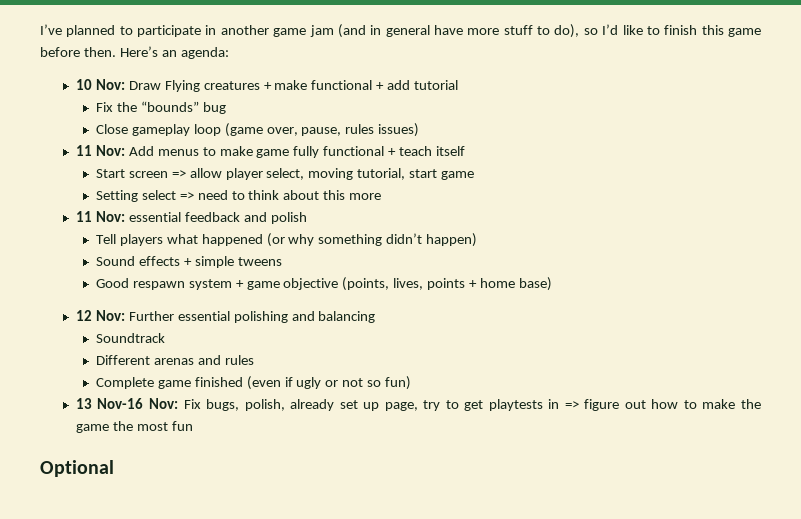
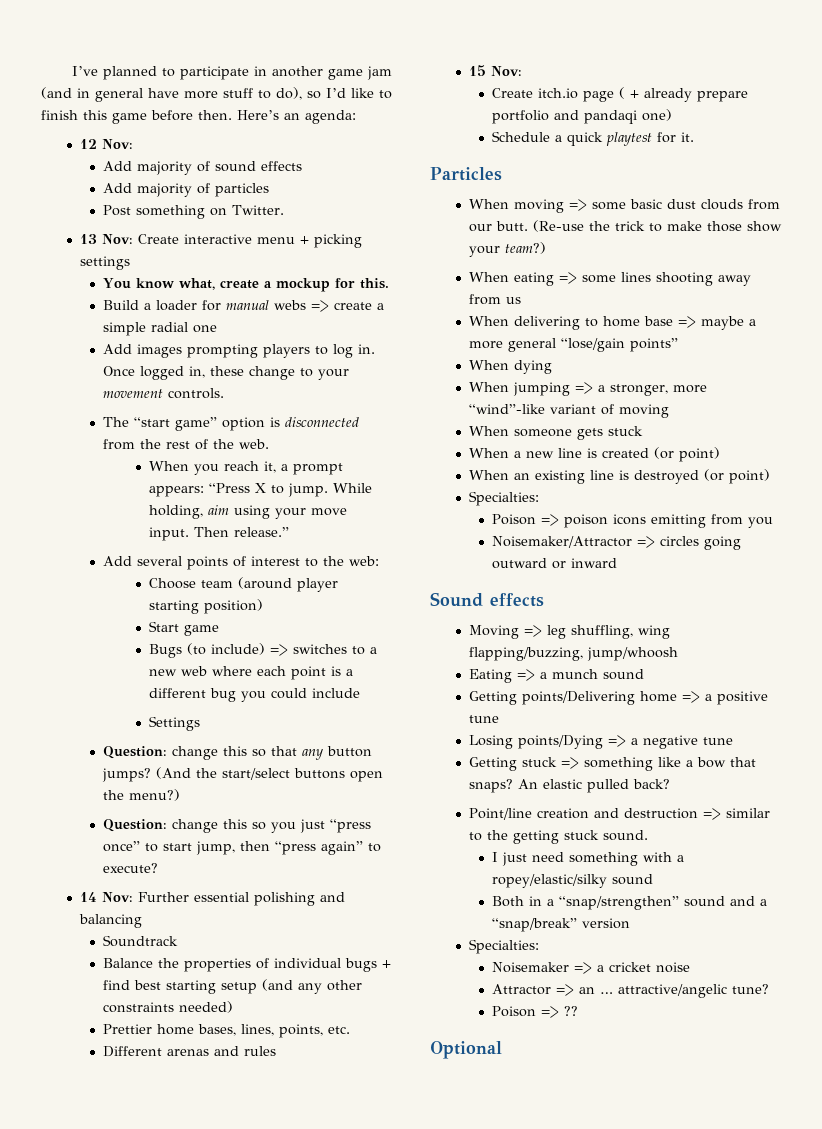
[75,79,459,92] [95,101,226,114] [95,123,420,137] [75,145,465,158] [95,168,475,180] [95,190,382,202] [75,211,307,224] [95,233,478,247] [95,256,282,268] [95,277,552,291] [75,310,92,321] 10 Nov: Draw Flying creatures + make functional + add tutorial // Fix the “bounds” bug // Close gameplay loop (game over, pause, rules issues) // 11 Nov: Add menus to make game fully functional + teach itself // Start screen => allow player select, moving tutorial, start game // Setting select => need to think about this more // 11 Nov: essential feedback and polish // Tell players what happened (or why something didn’t happen) // Sound effects + simple tweens // Good respawn system + game objective (points, lives, points + home base) // 12 -> [79,139,133,149] [103,161,303,175] [103,183,270,197] [103,205,285,219] [79,234,362,248] [79,256,130,270] [103,278,390,292] [103,300,385,312] [103,322,218,336] [103,344,376,358] [103,366,350,380] [103,388,225,399] [103,417,360,431] [103,439,270,450] [149,461,344,475] [149,483,373,497] [149,505,348,519] [149,527,290,541] [103,556,380,570] [149,577,339,592] [149,599,264,614] [149,621,220,636] [149,643,378,658] [149,666,354,680] [149,688,361,702] [149,716,201,731] [103,746,373,760] [102,767,384,782] [103,789,181,801] [103,819,372,833] [103,841,382,855] [103,863,159,873] [79,892,97,902] 12 Nov: // Add majority of sound effects // Add majority of particles // Post something on Twitter. // 13 Nov: Create interactive menu + picking settings // You know what, create a mockup for this. // Build a loader for manual webs => create a simple radial one // Add images prompting players to log in. Once logged in, these change to your movement controls. // The “start game” option is disconnected from the rest of the web. // When you reach it, a prompt appears: “Press X to jump. While holding, aim using your move input. Then release.” // Add several points of interest to the web: // Choose team (around player starting position) // Start game // Bugs (to include) => switches to a new web where each point is a different bug you could include // Settings // Question: change this so that any button jumps? (And the start/select buttons open the menu?) // Question: change this so you just “press once” to start jump, then “press again” to execute? // 14
[95,355,254,365] [95,376,412,390] [75,398,762,411] [75,421,193,433] Different arenas and rules // Complete game finished (even if ugly or not so fun) // 13 Nov-16 Nov: Fix bugs, polish, already set up page, try to get playtests in => figure out how to make the game the most fun -> [103,958,392,972] [103,979,363,994] [103,1001,234,1013] [103,1024,351,1038] [103,1046,277,1057] [468,65,522,76] [492,87,749,102] [492,109,673,124] [492,131,695,146] [430,167,502,181] [468,199,780,213] [468,220,782,232] [468,242,546,257] [468,272,751,286] [468,294,521,305] [468,316,756,330] [468,338,678,352] [468,360,552,374] [468,382,707,396] [468,404,669,418] [468,426,643,440] [468,447,720,462] [468,469,770,484] [468,491,539,506] [492,514,774,528] [492,536,742,550] [492,558,618,569] [430,592,544,607] [468,625,670,639] [468,647,678,661] [468,669,644,683] [468,691,768,705] [468,715,499,723] [468,735,733,749] [468,757,756,771] [468,779,670,793] [468,808,770,820] [468,830,648,844] [492,852,685,866] [492,874,654,888] [492,896,768,910] [492,918,631,932] [468,939,539,954] [492,962,691,974] [492,984,770,998] [492,1006,579,1018] Balance the properties of individual bugs + find best starting setup (and any other constraints needed) // Prettier home bases, lines, points, etc. // Different arenas and rules // 15 Nov: // Create itch.io page ( + already prepare portfolio and pandaqi one) // Schedule a quick playtest for it. // Particles // When moving => some basic dust clouds from our butt. (Re-use the trick to make those show your team?) // When eating => some lines shooting away from us // When delivering to home base => maybe a more general “lose/gain points” // When dying // When jumping => a stronger, more “wind”-like variant of moving // When someone gets stuck // When a new line is created (or point) // When an existing line is destroyed (or point) // Specialties: // Poison => poison icons emitting from you // Noisemaker/Attractor => circles going outward or inward // Sound effects // Moving => leg shuffling, wing flapping/buzzing, jump/whoosh // Eating => a munch sound // Getting points/Delivering home => a positive tune // Losing points/Dying => a negative tune // Getting stuck => something like a bow that snaps? An elastic pulled back? // Point/line creation and destruction => similar to the getting stuck sound. // I just need something with a ropey/elastic/silky sound // Both in a “snap/strengthen” sound and a “snap/break” version // Specialties: // Noisemaker => a cricket noise // Attractor => an … attractive/angelic tune? // Poison => ??

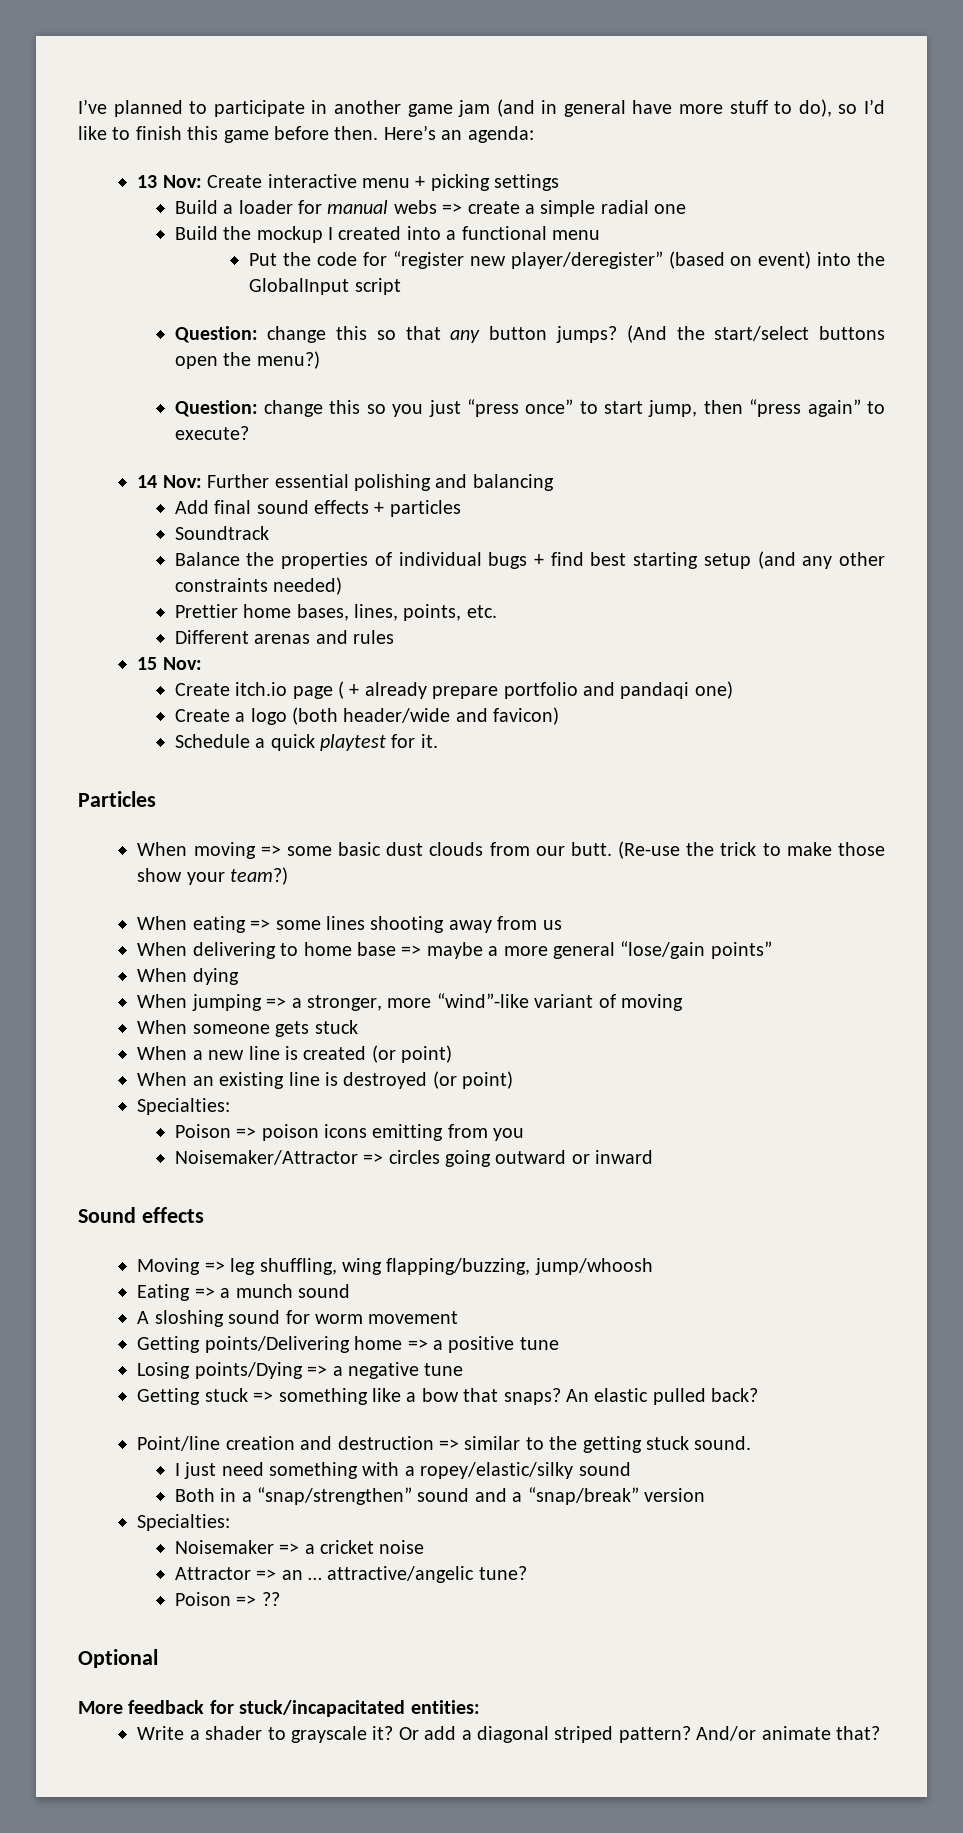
[79,139,133,149] [103,161,303,175] [103,183,270,197] [103,205,285,219] // 12 Nov: // Add majority of sound effects // Add majority of particles // Post something on Twitter. -> (534, 134) none
[103,278,390,292] // You know what, create a mockup for this. -> (560, 182) none
[103,344,376,358] [103,366,350,380] [103,388,225,399] [103,417,360,431] [103,439,270,450] [149,461,344,475] [149,483,373,497] [149,505,348,519] [149,527,290,541] [103,556,380,570] [149,577,339,592] [149,599,264,614] [149,621,220,636] [149,643,378,658] [149,666,354,680] [149,688,361,702] [149,716,201,731] Add images prompting players to log in. Once logged in, these change to your movement controls. // The “start game” option is disconnected from the rest of the web. // When you reach it, a prompt appears: “Press X to jump. While holding, aim using your move input. Then release.” // Add several points of interest to the web: // Choose team (around player starting position) // Start game // Bugs (to include) => switches to a new web where each point is a different bug you could include // Settings -> [174,226,600,243] [249,251,886,269] [249,278,401,295] Build the mockup I created into a functional menu // Put the code for “register new player/deregister” (based on event) into the GlobalInput script
(142, 921) none -> [174,500,461,517] // Add final sound effects + particles
(673, 115) none -> [174,707,560,725] // Create a logo (both header/wide and favicon)
(644, 674) none -> [137,1310,459,1327] // A sloshing sound for worm movement
(502, 1050) none -> [78,1700,480,1717] [137,1726,880,1743] // More feedback for stuck/incapacitated entities: // Write a shader to grayscale it? Or add a diagonal striped pattern? And/or animate that?

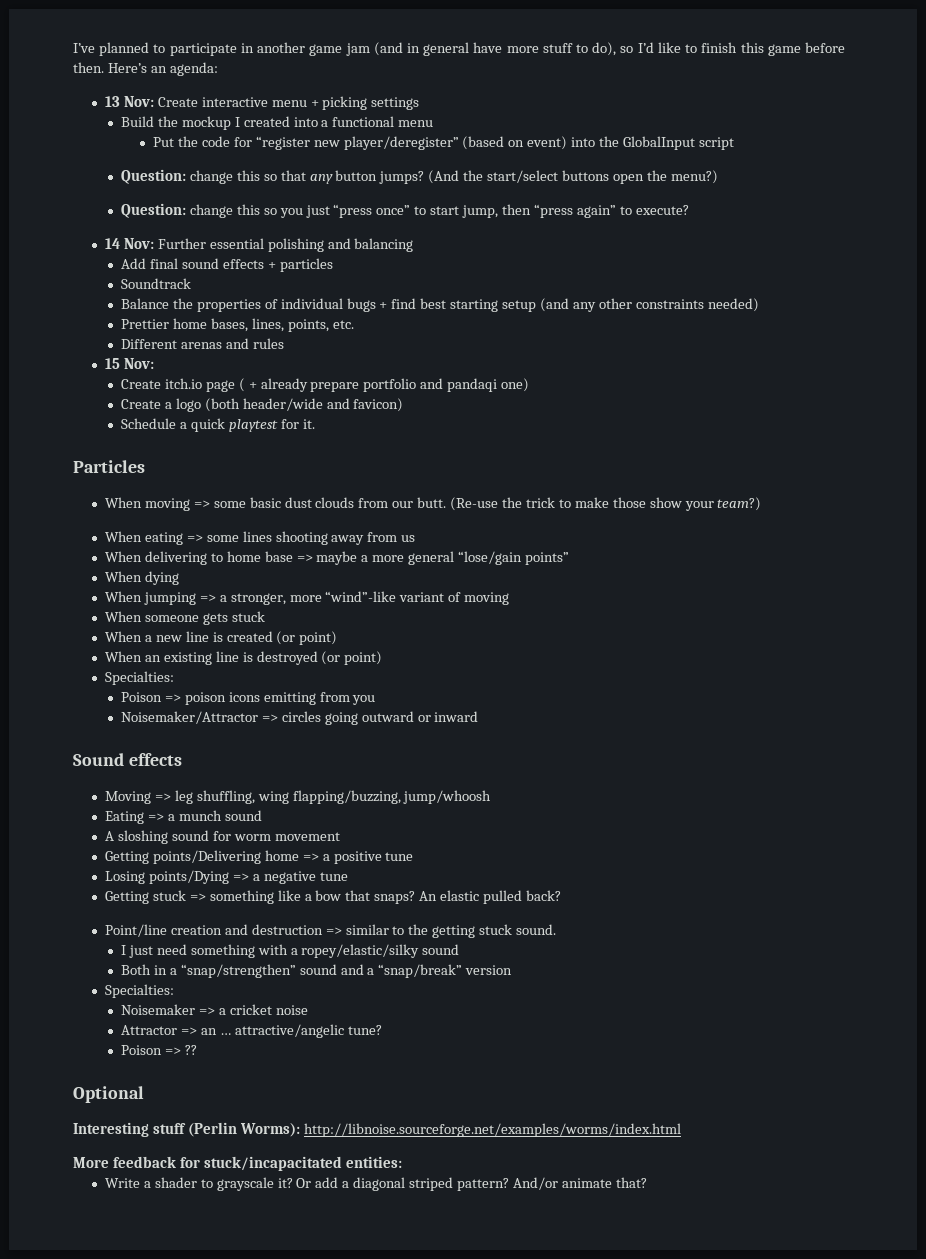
[174,200,687,217] // Build a loader for manual webs => create a simple radial one -> (420, 103) none
(158, 1658) none -> [73,1122,681,1137] // Interesting stuff (Perlin Worms): http://libnoise.sourceforge.net/examples/worms/index.html

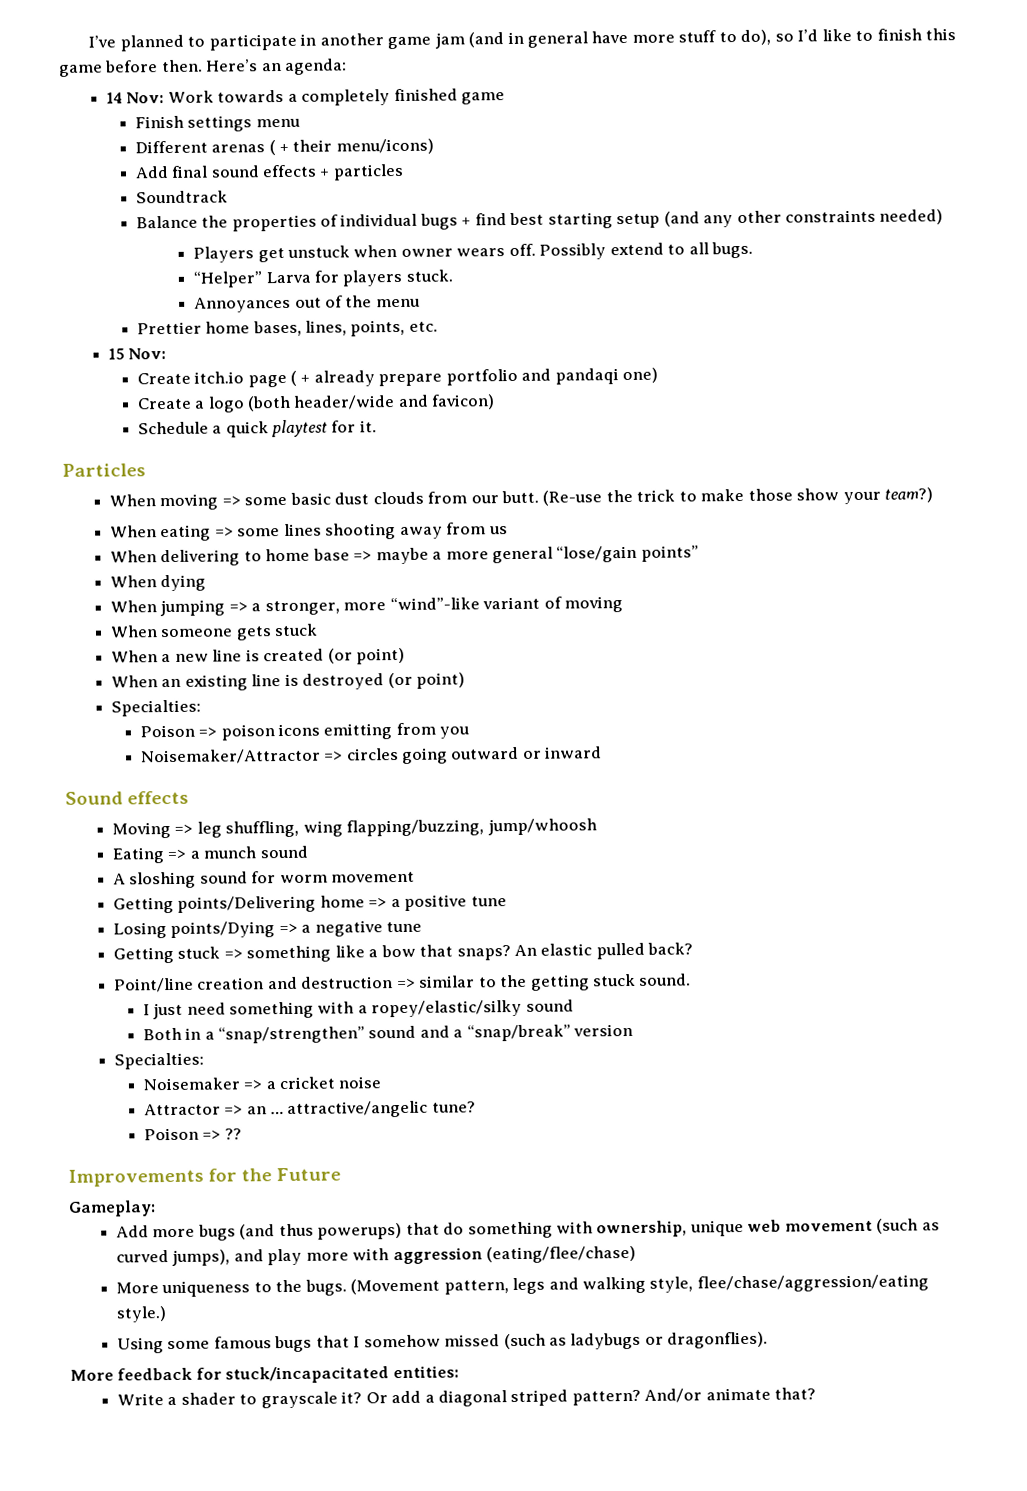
[104,96,420,110] [120,116,434,130] [153,136,734,150] [120,169,718,184] [120,203,689,218] [104,238,414,252] 13 Nov: Create interactive menu + picking settings // Build the mockup I created into a functional menu // Put the code for “register new player/deregister” (based on event) into the GlobalInput script // Question: change this so that any button jumps? (And the start/select buttons open the menu?) // Question: change this so you just “press once” to start jump, then “press again” to execute? // 14 Nov: Further essential polishing and balancing -> [105,88,506,106] [134,115,300,132] [134,138,434,156] 14 Nov: Work towards a completely finished game // Finish settings menu // Different arenas ( + their menu/icons)
(759, 305) none -> [193,241,754,263] [193,269,453,288] [194,295,420,313] // Players get unstuck when owner wears off. Possibly extend to all bugs. // “Helper” Larva for players stuck. // Annoyances out of the menu
[120,338,284,349] // Different arenas and rules -> (438, 326) none
[73,1086,144,1103] [73,1122,681,1137] Optional // Interesting stuff (Perlin Worms): http://libnoise.sourceforge.net/examples/worms/index.html -> [68,1167,342,1187] [68,1200,156,1217] [115,1218,940,1241] [115,1245,637,1266] [115,1274,929,1298] [115,1306,167,1323] [116,1331,769,1354] Improvements for the Future // Gameplay: // Add more bugs (and thus powerups) that do something with ownership, unique web movement (such as curved jumps), and play more with aggression (eating/flee/chase) // More uniqueness to the bugs. (Movement pattern, legs and walking style, flee/chase/aggression/eating style.) // Using some famous bugs that I somehow missed (such as ladybugs or dragonflies).

